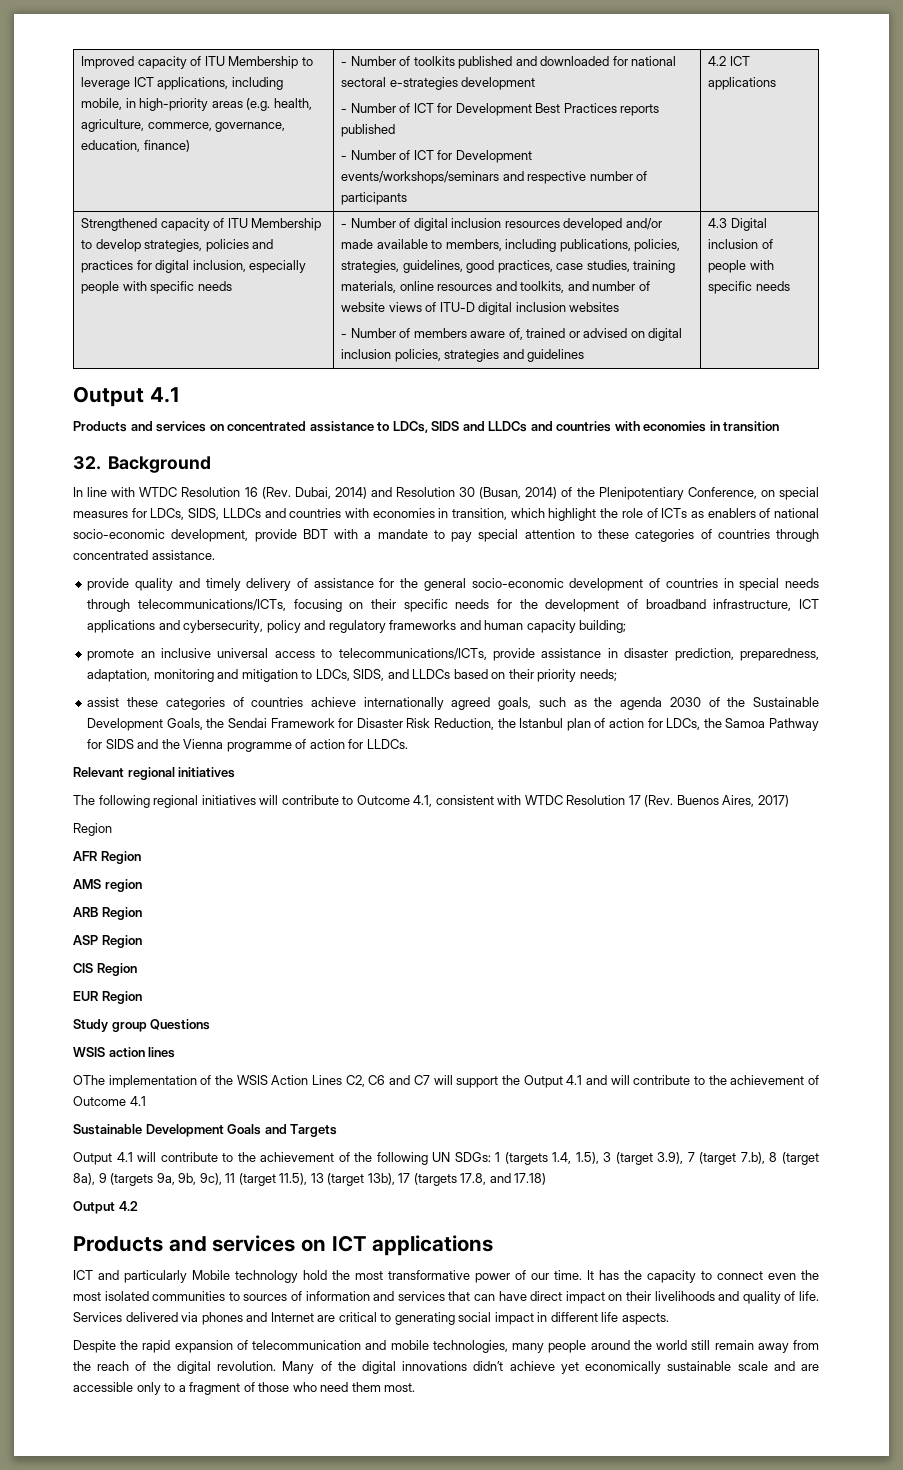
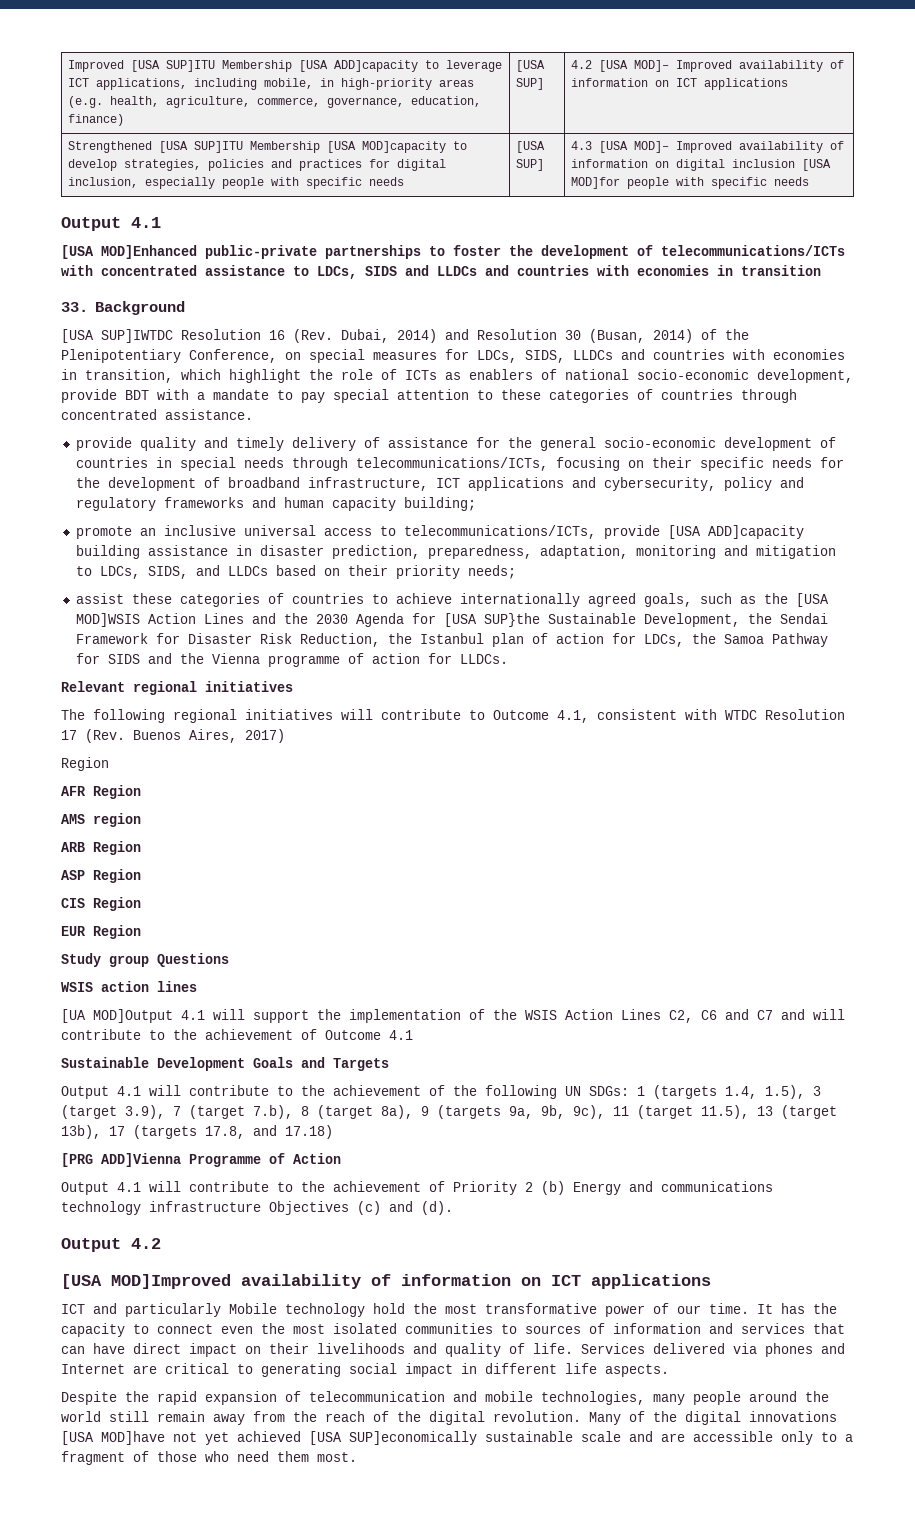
[81,56,299,69] Improved capacity of ITU Membership -> [67,60,418,72] Improved [USA SUP]ITU Membership [USA ADD]capacity
[341,56,677,69] [341,77,536,90] [341,103,660,116] [341,124,396,137] [341,150,532,163] [341,171,648,184] [341,192,408,205] [708,56,750,66] [708,77,777,90] [81,218,322,231] - Number of toolkits published and downloaded for national sectoral e-strategies development // - Number of ICT for Development Best Practices reports published // - Number of ICT for Development events/workshops/seminars and respective number of participants | 4.2 ICT applications // Strengthened capacity of ITU Membership -> [515,60,545,72] [515,78,544,90] [570,60,844,72] [570,78,788,90] [67,141,446,153] [USA SUP] | 4.2 [USA MOD]– Improved availability of information on ICT applications // Strengthened [USA SUP]ITU Membership [USA MOD]capacity
[341,218,662,231] [341,239,681,252] [341,260,676,273] [341,281,650,293] [341,302,620,315] [341,328,683,341] [341,349,585,362] [708,218,767,231] [708,239,773,249] - Number of digital inclusion resources developed and/or made available to members, including publications, policies, strategies, guidelines, good practices, case studies, training materials, online resources and toolkits, and number of website views of ITU-D digital inclusion websites // - Number of members aware of, trained or advised on digital inclusion policies, strategies and guidelines | 4.3 Digital inclusion of -> [515,141,545,153] [515,159,544,171] [570,141,844,153] [570,159,831,171] [570,177,620,189] [USA SUP] | 4.3 [USA MOD]– Improved availability of information on digital inclusion [USA MOD]for
[73,421,224,432] Products and services on -> [61,245,845,259] [61,265,93,276] [USA MOD]Enhanced public-private partnerships to foster the development of telecommunications/ICTs with
[73,456,101,470] 32. -> [61,302,88,312] 33.
[73,487,178,497] In line with WTDC -> [61,329,173,343] [USA SUP]IWTDC
(536, 654) none -> [667,525,804,539] [75,545,140,559] [USA ADD]capacity building
(304, 702) none -> [371,594,388,604] to
[620,697,820,710] [87,718,203,731] agenda 2030 of the Sustainable Development Goals, -> [795,593,829,607] [75,613,740,627] [USA MOD]WSIS Action Lines and the 2030 Agenda for [USA SUP}the Sustainable Development,
[73,1075,105,1085] OThe -> [61,1009,341,1023] [UA MOD]Output 4.1 will support the
[433,1075,583,1088] will support the Output 4.1 -> (773, 1015) none
[73,1201,138,1214] [73,1235,296,1252] Output 4.2 // Products and services -> [61,1153,341,1167] [61,1181,773,1195] [61,1201,453,1215] [61,1238,161,1252] [61,1274,511,1289] [PRG ADD]Vienna Programme of Action // Output 4.1 will contribute to the achievement of Priority 2 (b) Energy and communications technology infrastructure Objectives (c) and (d). // Output 4.2 // [USA MOD]Improved availability of information
[473,1361,662,1374] didn’t achieve yet economically -> [61,1431,477,1445] [USA MOD]have not yet achieved [USA SUP]economically

